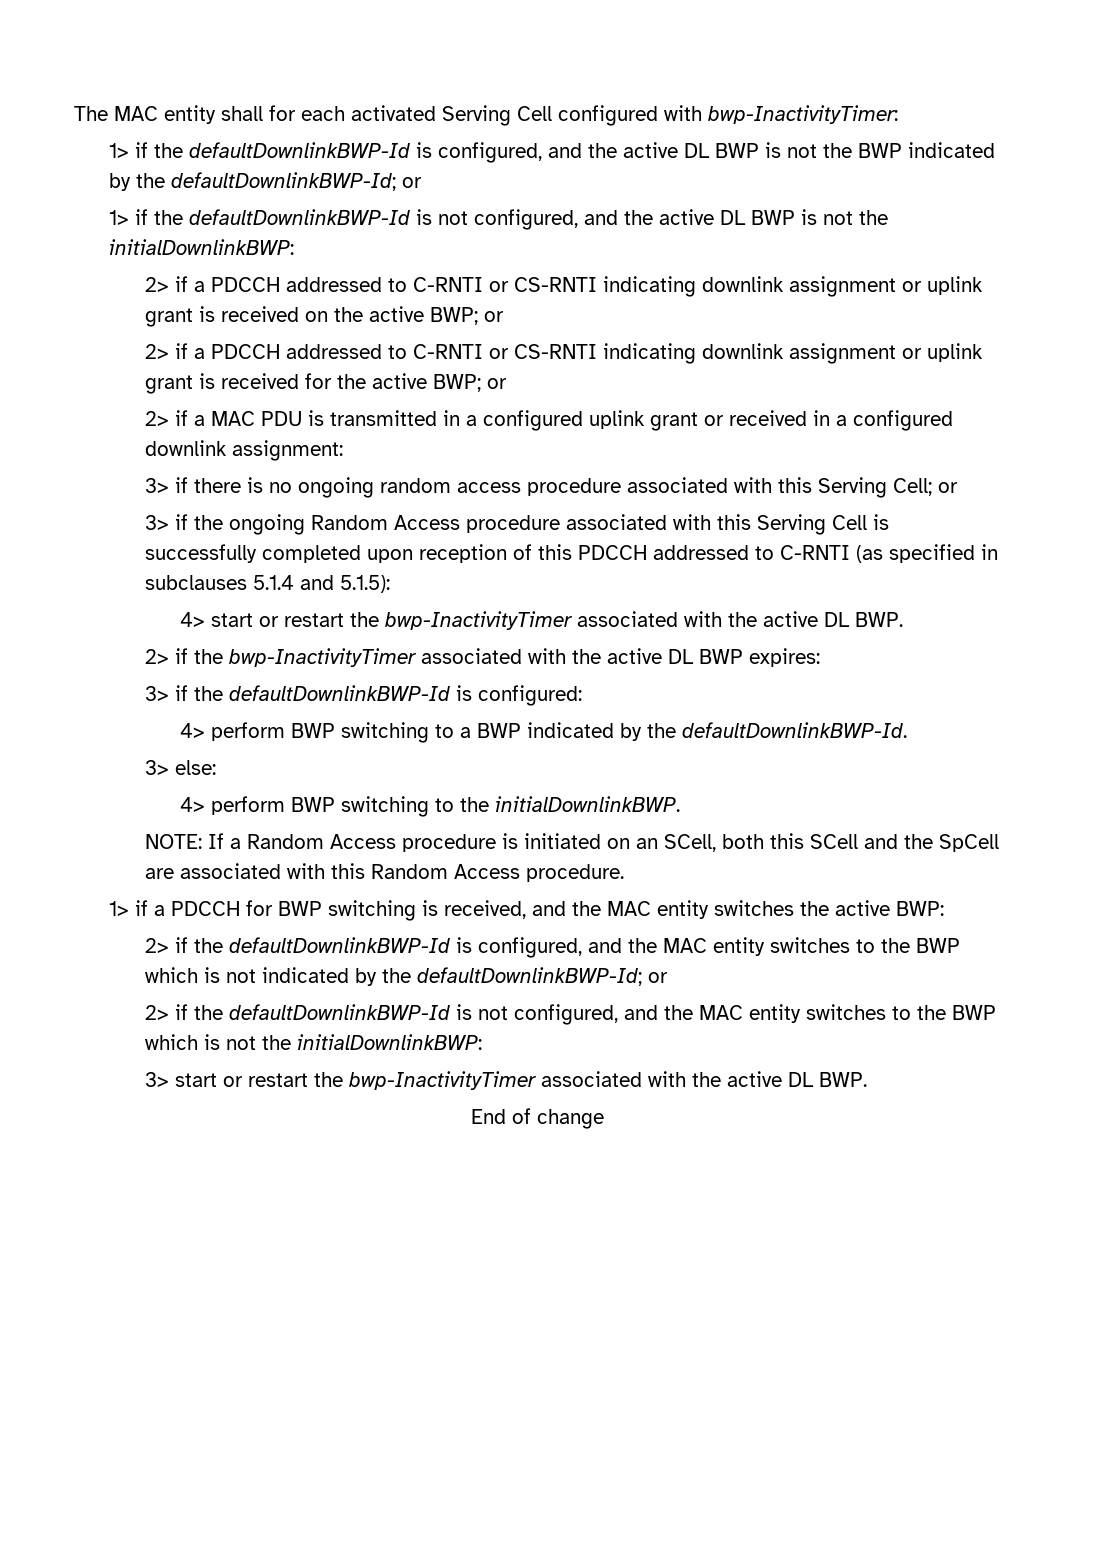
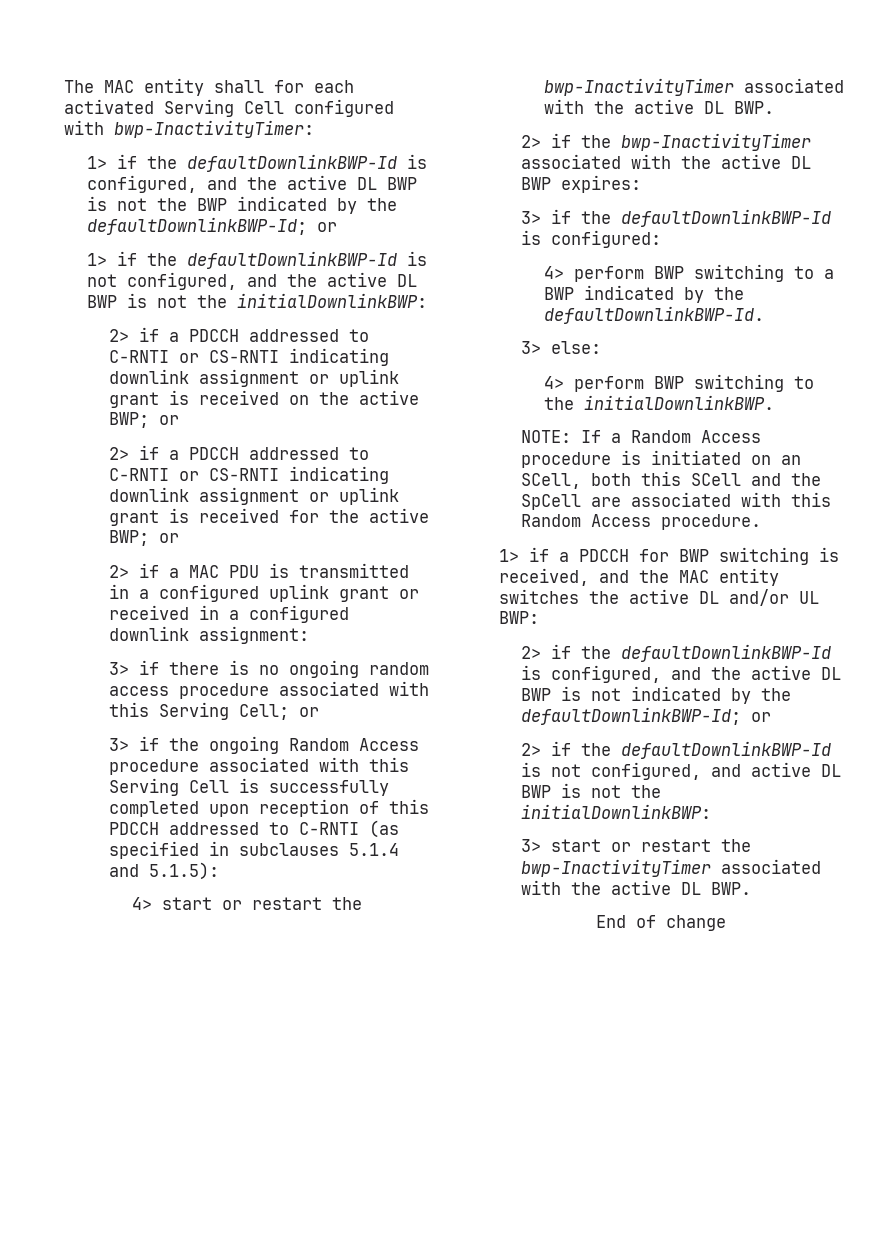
(891, 908) none -> [698,589,819,606] DL and/or UL
[662,937,960,956] [144,967,198,983] MAC entity switches to the BWP which -> [751,665,842,680] [521,688,552,701] active DL BWP
[663,1004,996,1023] [144,1034,198,1050] the MAC entity switches to the BWP which -> [751,762,842,777] [521,785,552,798] active DL BWP

